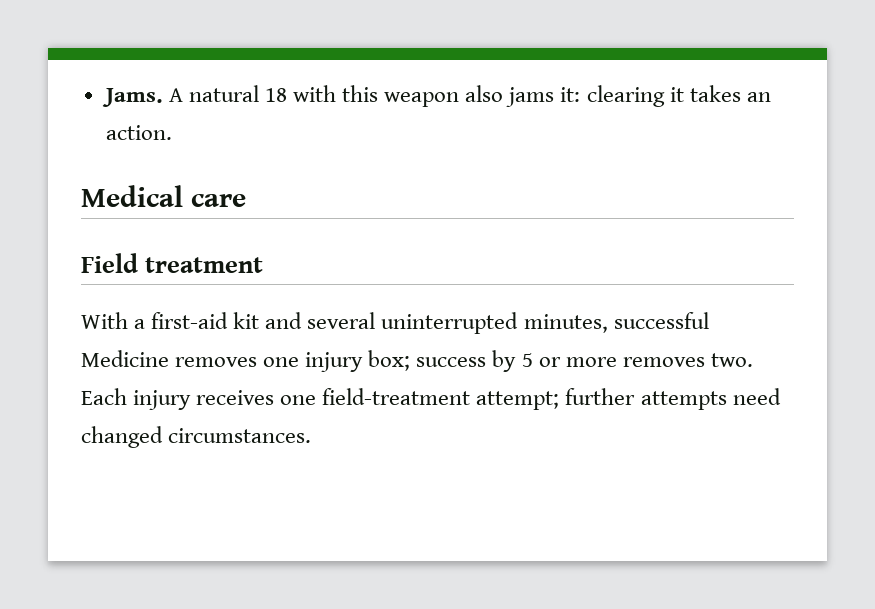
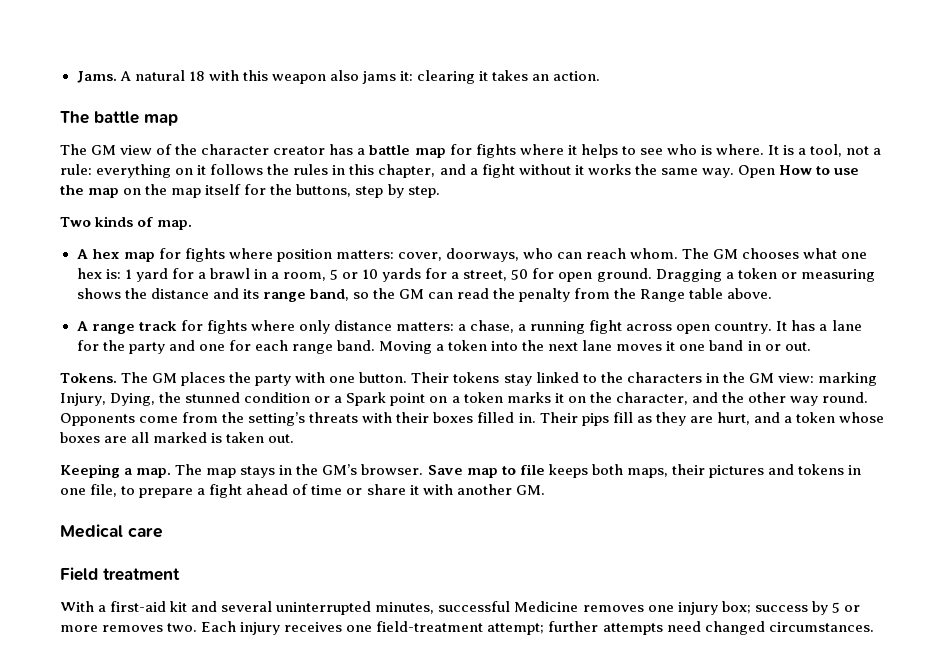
(172, 132) none -> [60,111,178,126] [60,144,882,158] [60,164,860,178] [60,184,440,198] [60,216,193,230] [76,248,868,262] [76,268,875,282] [76,288,773,302] [76,320,862,334] [76,340,811,354] [60,372,877,386] [60,392,869,406] [60,412,885,426] [60,432,295,443] [60,464,862,478] [60,484,545,498] // The battle map // The GM view of the character creator has a battle map for fights where it helps to see who is where. It is a tool, not a rule: everything on it follows the rules in this chapter, and a fight without it works the same way. Open How to use the map on the map itself for the buttons, step by step. // Two kinds of map. // A hex map for fights where position matters: cover, doorways, who can reach whom. The GM chooses what one hex is: 1 yard for a brawl in a room, 5 or 10 yards for a street, 50 for open ground. Dragging a token or measuring shows the distance and its range band, so the GM can read the penalty from the Range table above. // A range track for fights where only distance matters: a chase, a running fight across open country. It has a lane for the party and one for each range band. Moving a token into the next lane moves it one band in or out. // Tokens. The GM places the party with one button. Their tokens stay linked to the characters in the GM view: marking Injury, Dying, the stunned condition or a Spark point on a token marks it on the character, and the other way round. Opponents come from the setting’s threats with their boxes filled in. Their pips fill as they are hurt, and a token whose boxes are all marked is taken out. // Keeping a map. The map stays in the GM’s browser. Save map to file keeps both maps, their pictures and tokens in one file, to prepare a fight ahead of time or share it with another GM.

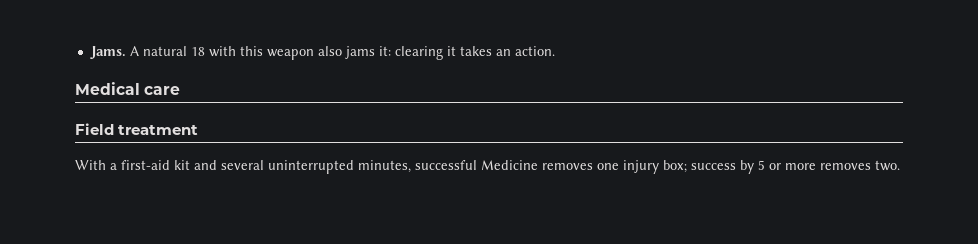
[60,111,178,126] [60,144,882,158] [60,164,860,178] [60,184,440,198] [60,216,193,230] [76,248,868,262] [76,268,875,282] [76,288,773,302] [76,320,862,334] [76,340,811,354] [60,372,877,386] [60,392,869,406] [60,412,885,426] [60,432,295,443] [60,464,862,478] [60,484,545,498] // The battle map // The GM view of the character creator has a battle map for fights where it helps to see who is where. It is a tool, not a rule: everything on it follows the rules in this chapter, and a fight without it works the same way. Open How to use the map on the map itself for the buttons, step by step. // Two kinds of map. // A hex map for fights where position matters: cover, doorways, who can reach whom. The GM chooses what one hex is: 1 yard for a brawl in a room, 5 or 10 yards for a street, 50 for open ground. Dragging a token or measuring shows the distance and its range band, so the GM can read the penalty from the Range table above. // A range track for fights where only distance matters: a chase, a running fight across open country. It has a lane for the party and one for each range band. Moving a token into the next lane moves it one band in or out. // Tokens. The GM places the party with one button. Their tokens stay linked to the characters in the GM view: marking Injury, Dying, the stunned condition or a Spark point on a token marks it on the character, and the other way round. Opponents come from the setting’s threats with their boxes filled in. Their pips fill as they are hurt, and a token whose boxes are all marked is taken out. // Keeping a map. The map stays in the GM’s browser. Save map to file keeps both maps, their pictures and tokens in one file, to prepare a fight ahead of time or share it with another GM. -> (555, 51) none
[201,621,874,635] Each injury receives one field-treatment attempt; further attempts need changed circumstances. -> (900, 165) none

